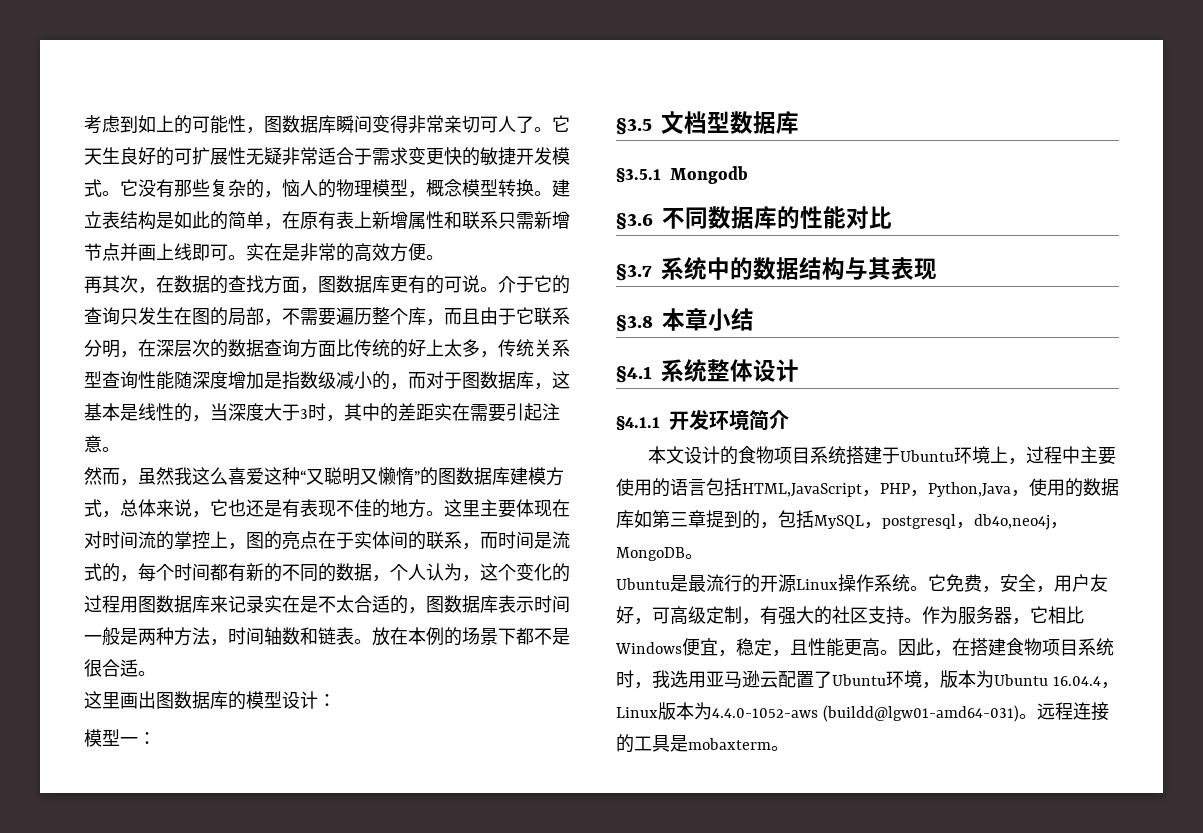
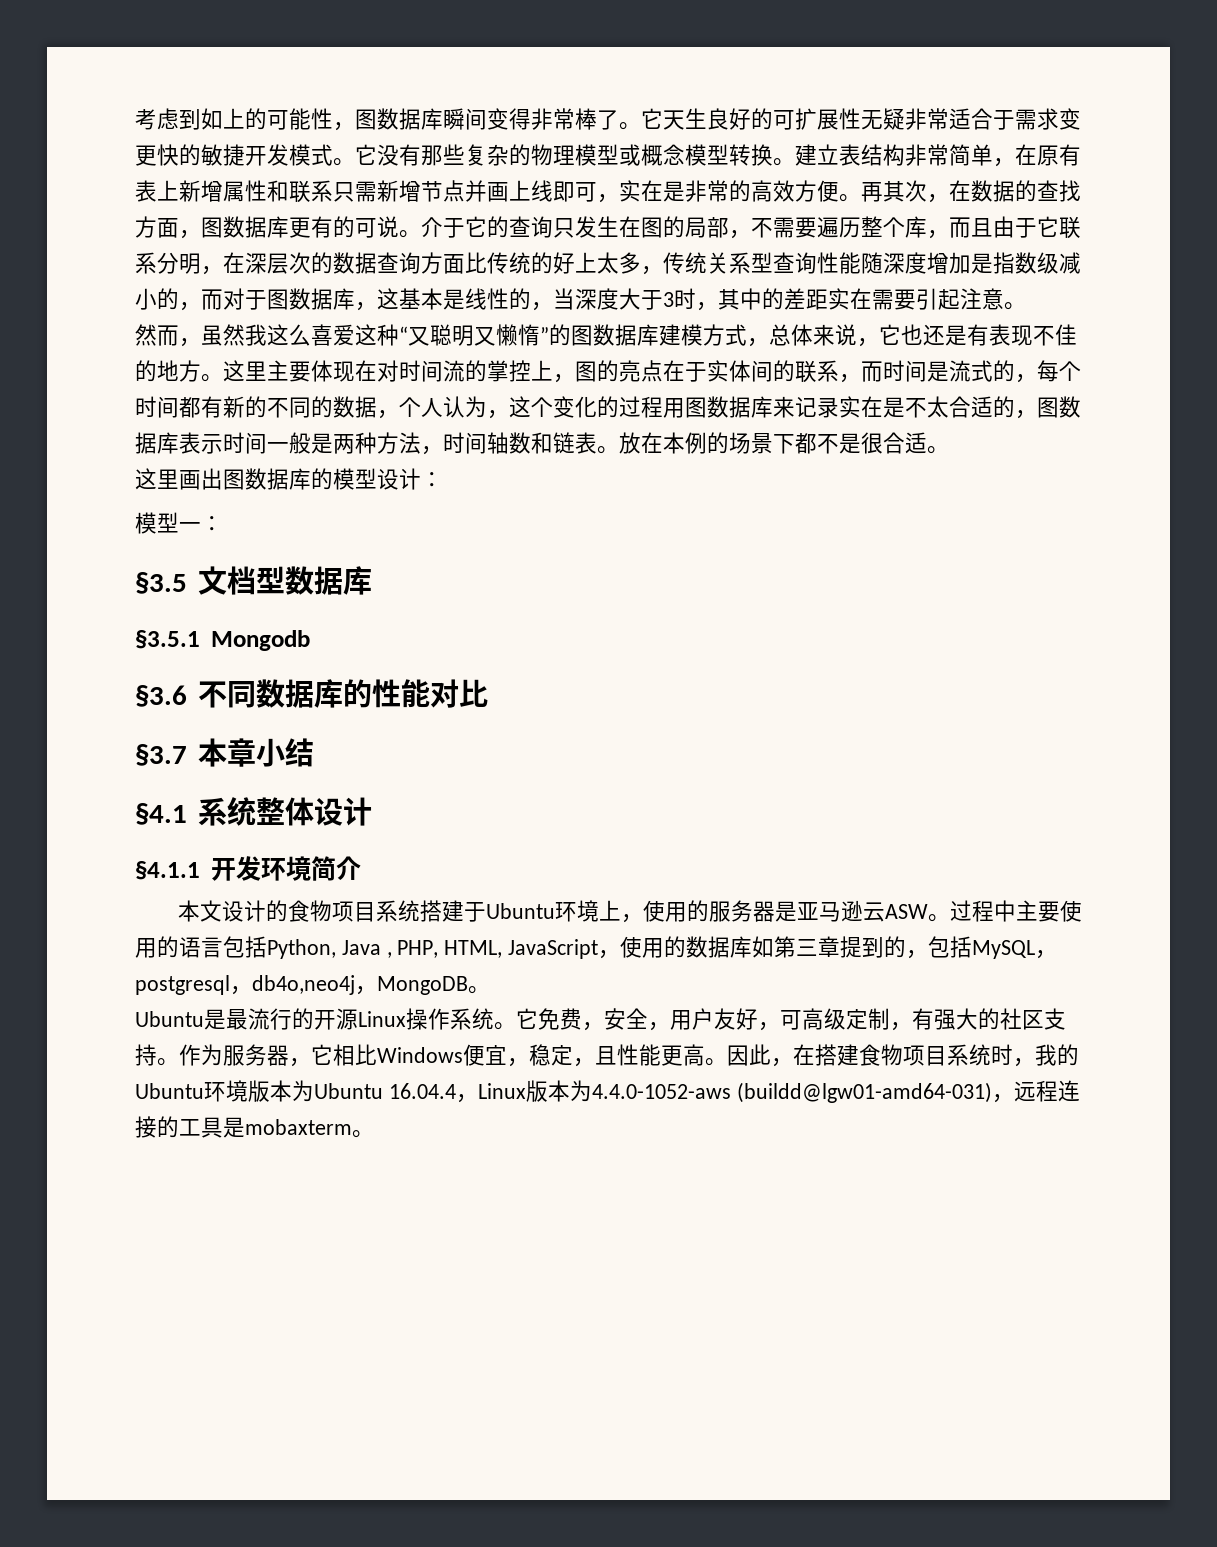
[444,115,516,133] 亲切可人 -> [575,108,597,130] 棒
[264,179,336,198] ，恼人的 -> (531, 155) none
[408,191,426,198] ， -> [619,144,641,166] 或
[156,211,228,230] 是如此的 -> [905,144,949,166] 非常
[228,255,246,260] 。 -> [597,194,619,203] ，
(444, 257) // -> (861, 198) none
[661,257,937,280] [616,315,653,332] 系统中的数据结构与其表现 // §3.8 -> (187, 755) none
(1027, 461) none -> [642,900,950,922] 使用的服务器是亚马逊云ASW。
[742,482,1011,497] HTML,JavaScript，PHP，Python,Java -> [267,939,599,959] Python, Java , PHP, HTML, JavaScript
[670,670,940,689] 选用亚马逊云配置了Ubuntu环境， -> [1057,1044,1079,1066] [135,1080,248,1102] 的Ubuntu环境
[1018,714,1037,719] 。 -> [991,1094,1014,1103] ，

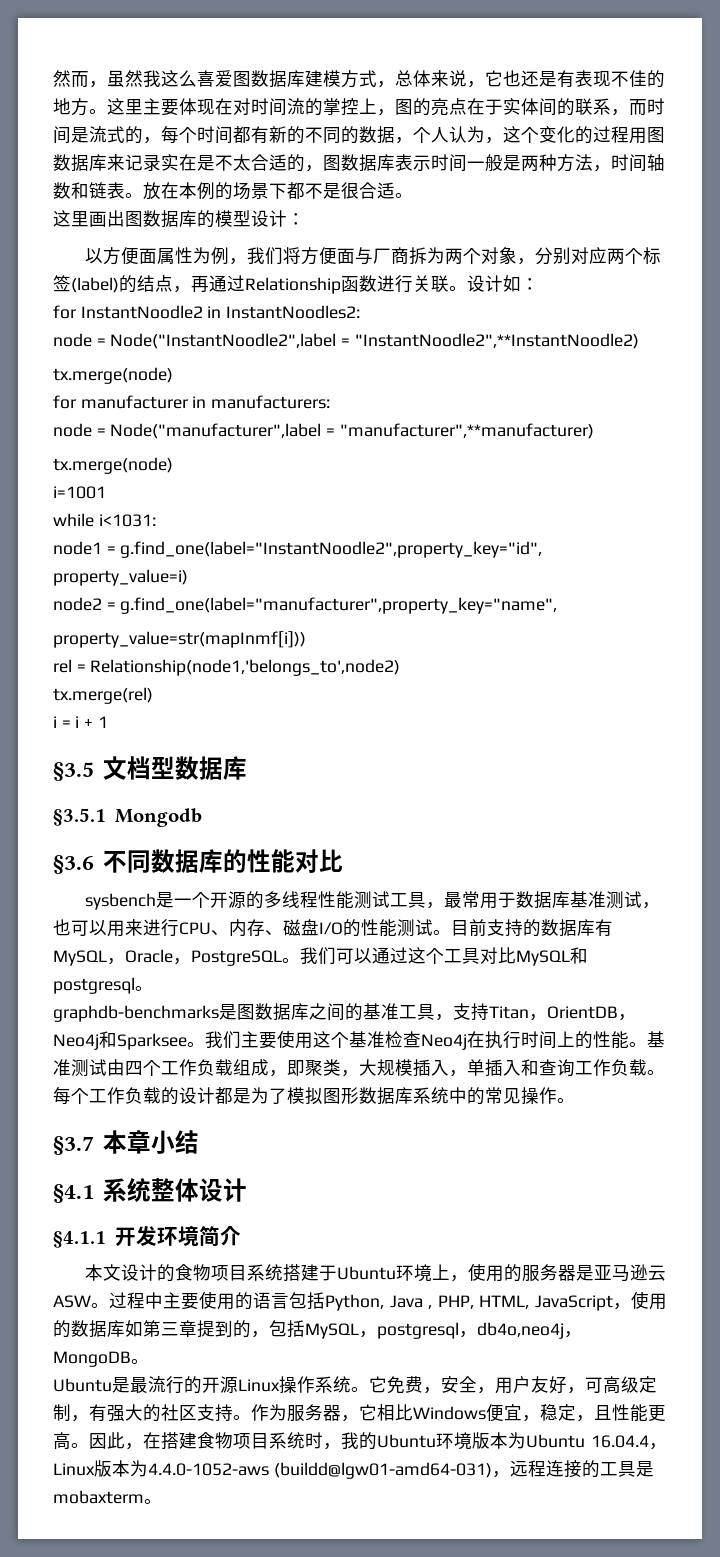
[135,108,1081,131] [135,144,1081,167] [135,180,1081,203] [135,216,1081,239] [135,252,1081,275] [135,288,1026,311] 考虑到如上的可能性，图数据库瞬间变得非常棒了。它天生良好的可扩展性无疑非常适合于需求变更快的敏捷开发模式。它没有那些复杂的物理模型或概念模型转换。建立表结构非常简单，在原有表上新增属性和联系只需新增节点并画上线即可，实在是非常的高效方便。再其次，在数据的查找方面，图数据库更有的可说。介于它的查询只发生在图的局部，不需要遍历整个库，而且由于它联系分明，在深层次的数据查询方面比传统的好上太多，传统关系型查询性能随深度增加是指数级减小的，而对于图数据库，这基本是线性的，当深度大于3时，其中的差距实在需要引起注意。 // -> (53, 78) none
[355,324,571,346] 这种“又聪明又懒惰”的 -> (233, 78) none
[135,512,223,534] 模型一： -> [85,247,662,265] [53,275,539,294] [53,305,361,319] [53,333,639,349] [53,367,173,384] [53,395,331,409] [53,423,594,439] [53,457,173,474] [53,486,106,499] [53,513,156,527] [53,541,543,558] [53,569,188,586] [53,597,558,614] [53,631,306,648] [53,659,401,676] [53,687,153,704] [53,716,108,728] 以方便面属性为例，我们将方便面与厂商拆为两个对象，分别对应两个标签(label)的结点，再通过Relationship函数进行关联。设计如： // for InstantNoodle2 in InstantNoodles2: // node = Node("InstantNoodle2",label = "InstantNoodle2",**InstantNoodle2) // tx.merge(node) // for manufacturer in manufacturers: // node = Node("manufacturer",label = "manufacturer",**manufacturer) // tx.merge(node) // i=1001 // while i<1031: // node1 = g.find_one(label="InstantNoodle2",property_key="id", property_value=i) // node2 = g.find_one(label="manufacturer",property_key="name", // property_value=str(mapInmf[i])) // rel = Relationship(node1,'belongs_to',node2) // tx.merge(rel) // i = i + 1
(488, 693) none -> [85,891,661,910] [53,919,613,937] [53,947,588,966] [53,977,153,994] [53,1003,636,1022] [53,1030,665,1050] [53,1059,665,1077] [53,1087,575,1105] // sysbench是一个开源的多线程性能测试工具，最常用于数据库基准测试，也可以用来进行CPU、内存、磁盘I/O的性能测试。目前支持的数据库有MySQL，Oracle，PostgreSQL。我们可以通过这个工具对比MySQL和postgresql。 // graphdb-benchmarks是图数据库之间的基准工具，支持Titan，OrientDB，Neo4j和Sparksee。我们主要使用这个基准检查Neo4j在执行时间上的性能。基准测试由四个工作负载组成，即聚类，大规模插入，单插入和查询工作负载。每个工作负载的设计都是为了模拟图形数据库系统中的常见操作。

